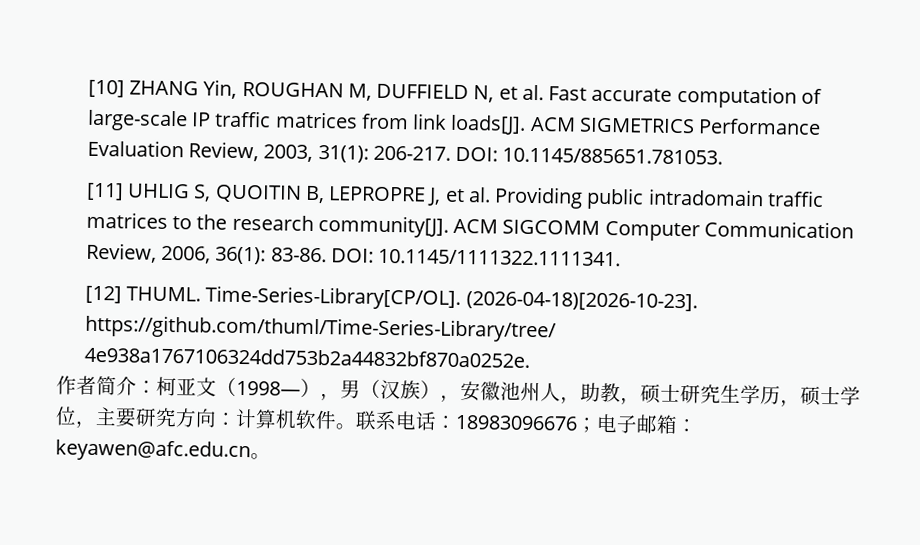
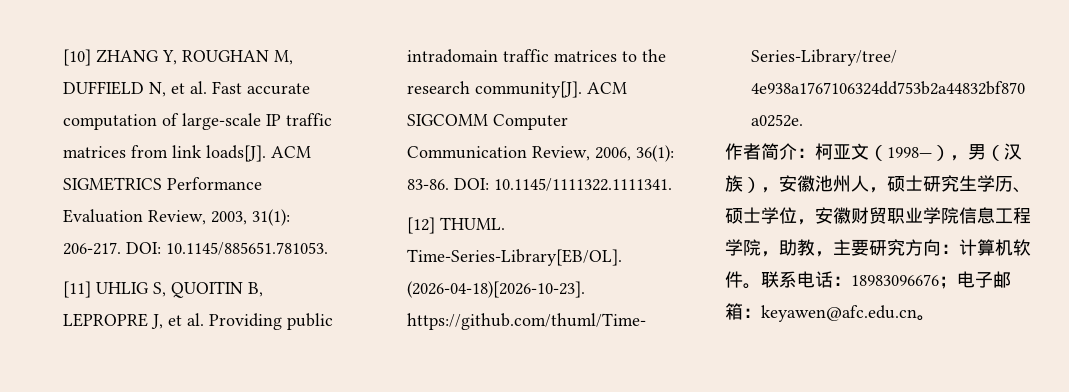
[203,79,238,99] Yin, -> [162,50,178,65] Y,
[205,285,462,311] Time-Series-Library[CP/OL]. -> [407,249,623,266] Time-Series-Library[EB/OL].
[580,382,641,405] 助教， -> (887, 190) none
[780,399,801,407] ， -> [1013,187,1031,193] 、
(96, 424) none -> [815,207,1031,224] [725,239,833,257] 安徽财贸职业学院信息工程学院，助教，

